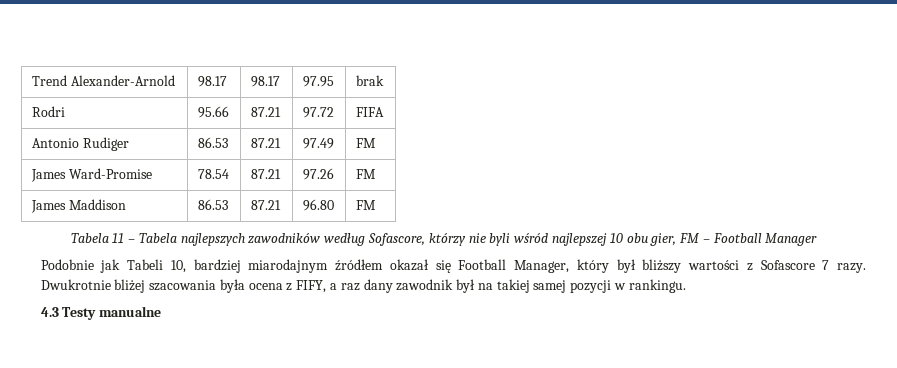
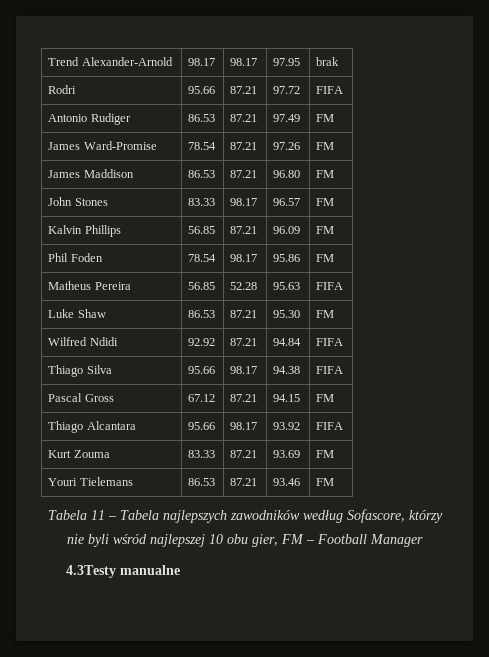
(376, 205) none -> [48,197,108,206] [188,198,216,206] [230,198,258,206] [273,198,301,206] [316,198,335,206] [48,225,121,237] [188,226,216,234] [230,226,258,234] [273,226,301,234] [316,226,335,234] [48,253,103,262] [188,254,217,262] [230,254,258,262] [273,254,301,262] [316,254,335,262] [48,281,131,290] [188,282,216,290] [230,282,258,290] [273,282,301,290] [316,282,344,290] [48,309,106,318] [188,310,216,318] [230,310,258,318] [273,310,301,318] [316,310,335,318] [48,337,118,346] [188,338,216,346] [230,338,258,346] [273,338,302,346] [316,338,344,346] [48,365,112,377] [188,366,216,374] [230,366,258,374] [273,366,301,374] [316,366,344,374] [48,393,114,402] [188,394,216,402] [230,394,258,402] [273,394,301,402] [316,394,335,402] [48,421,136,433] [188,422,216,430] [230,422,258,430] [273,422,301,430] [316,422,344,430] [48,450,110,458] [188,450,216,458] [230,450,258,458] [273,450,301,458] [316,450,335,458] [48,477,133,486] [188,478,216,486] [230,478,258,486] [273,478,301,486] [316,478,335,486] // John Stones | 83.33 | 98.17 | 96.57 | FM // Kalvin Phillips | 56.85 | 87.21 | 96.09 | FM // Phil Foden | 78.54 | 98.17 | 95.86 | FM // Matheus Pereira | 56.85 | 52.28 | 95.63 | FIFA // Luke Shaw | 86.53 | 87.21 | 95.30 | FM // Wilfred Ndidi | 92.92 | 87.21 | 94.84 | FIFA // Thiago Silva | 95.66 | 98.17 | 94.38 | FIFA // Pascal Gross | 67.12 | 87.21 | 94.15 | FM // Thiago Alcantara | 95.66 | 98.17 | 93.92 | FIFA // Kurt Zouma | 83.33 | 87.21 | 93.69 | FM // Youri Tielemans | 86.53 | 87.21 | 93.46 | FM
[40,259,866,273] [40,279,686,293] [40,307,97,320] Podobnie jak Tabeli 10, bardziej miarodajnym źródłem okazał się Football Manager, który był bliższy wartości z Sofascore 7 razy. Dwukrotnie bliżej szacowania była ocena z FIFY, a raz dany zawodnik był na takiej samej pozycji w rankingu. // 4.3 Testy -> [66,565,117,578] 4.3Testy

